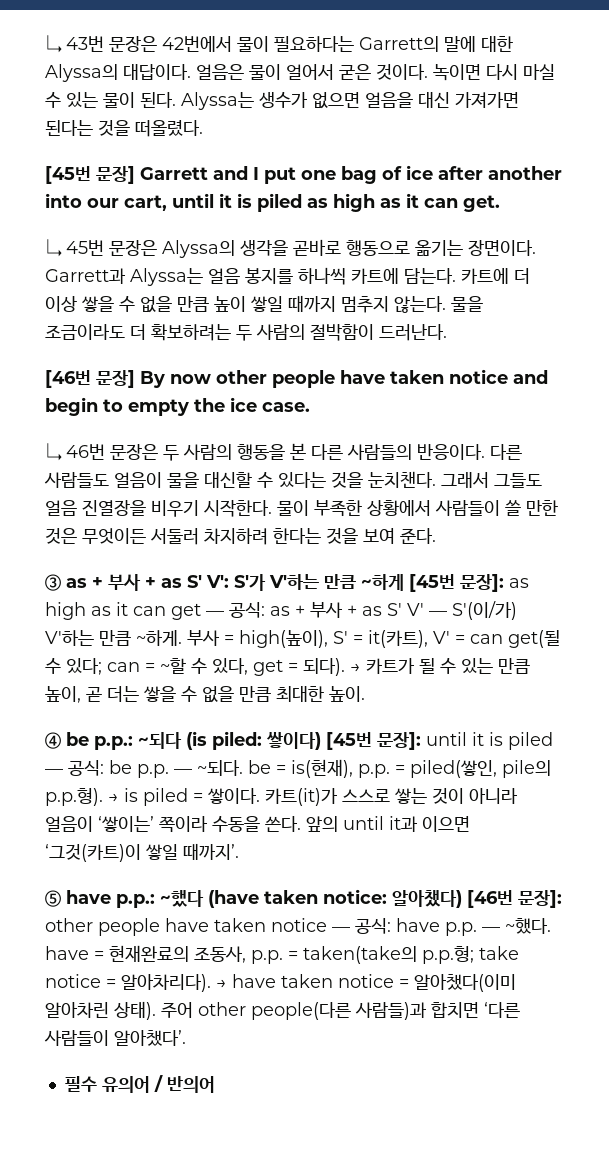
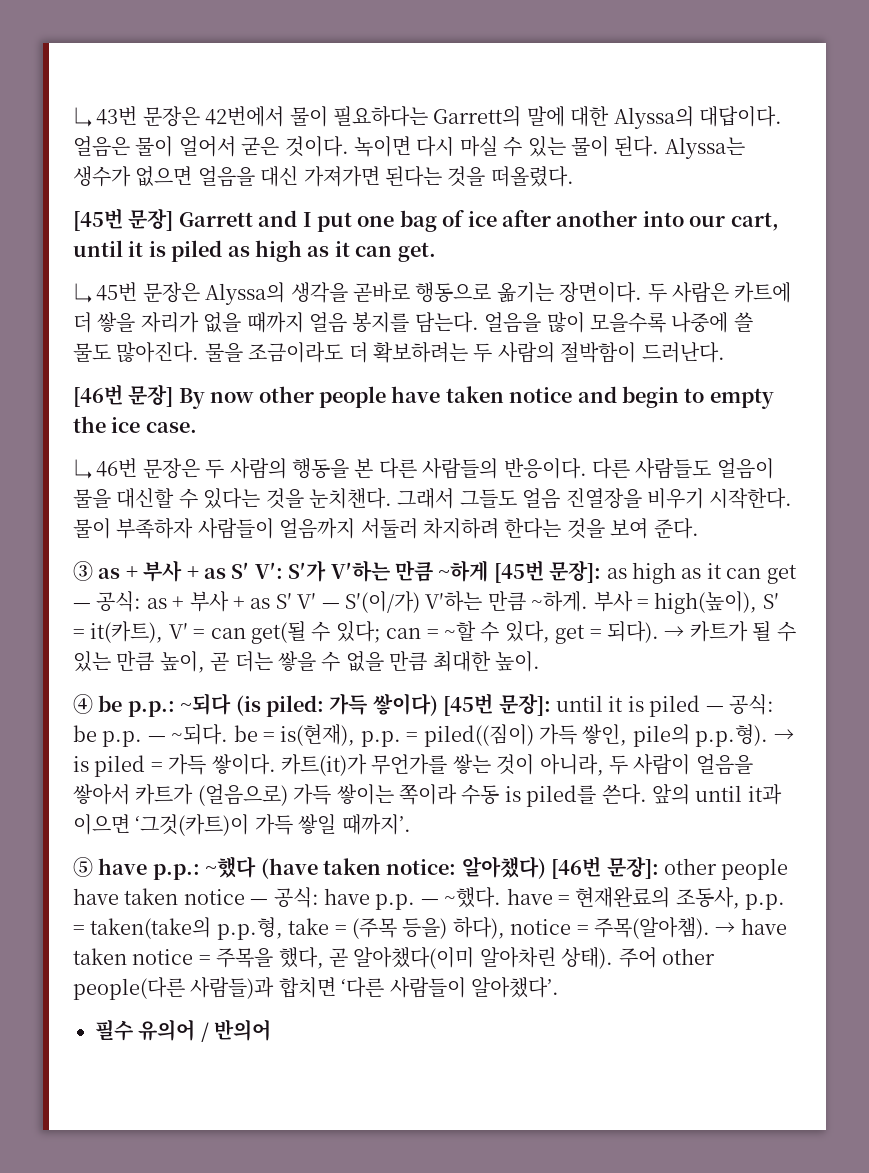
[45,267,530,286] [45,295,446,313] Garrett과 Alyssa는 얼음 봉지를 하나씩 카트에 담는다. 카트에 더 이상 쌓을 수 없을 만큼 높이 쌓일 때까지 멈추지 않는다. -> [647,282,792,303] [73,312,753,333] [73,342,200,363] 두 사람은 카트에 더 쌓을 자리가 없을 때까지 얼음 봉지를 담는다. 얼음을 많이 모을수록 나중에 쓸 물도 많아진다.
[314,500,558,517] [45,528,146,544] 부족한 상황에서 사람들이 쓸 만한 것은 무엇이든 -> [116,518,356,539] 부족하자 사람들이 얼음까지
(262, 740) none -> [329,693,368,715] 가득
[410,760,497,778] piled(쌓인, -> [423,724,628,747] piled((짐이) 가득 쌓인,
(203, 797) none -> [168,754,207,775] 가득
[342,789,390,802] 스스로 -> [371,754,448,775] 무언가를
[469,788,518,804] [45,816,260,833] 아니라 얼음이 ‘쌓이는’ 쪽이라 수동을 -> [539,754,753,776] [73,784,597,807] 아니라, 두 사람이 얼음을 쌓아서 카트가 (얼음으로) 가득 쌓이는 쪽이라 수동 is piled를
(141, 853) none -> [254,814,293,835] 가득
[422,946,519,964] [45,974,211,992] p.p.형; take notice = 알아차리다). -> [216,917,710,940] p.p.형, take = (주목 등을) 하다), notice = 주목(알아챔).
(409, 983) none -> [216,947,348,969] 주목을 했다, 곧

